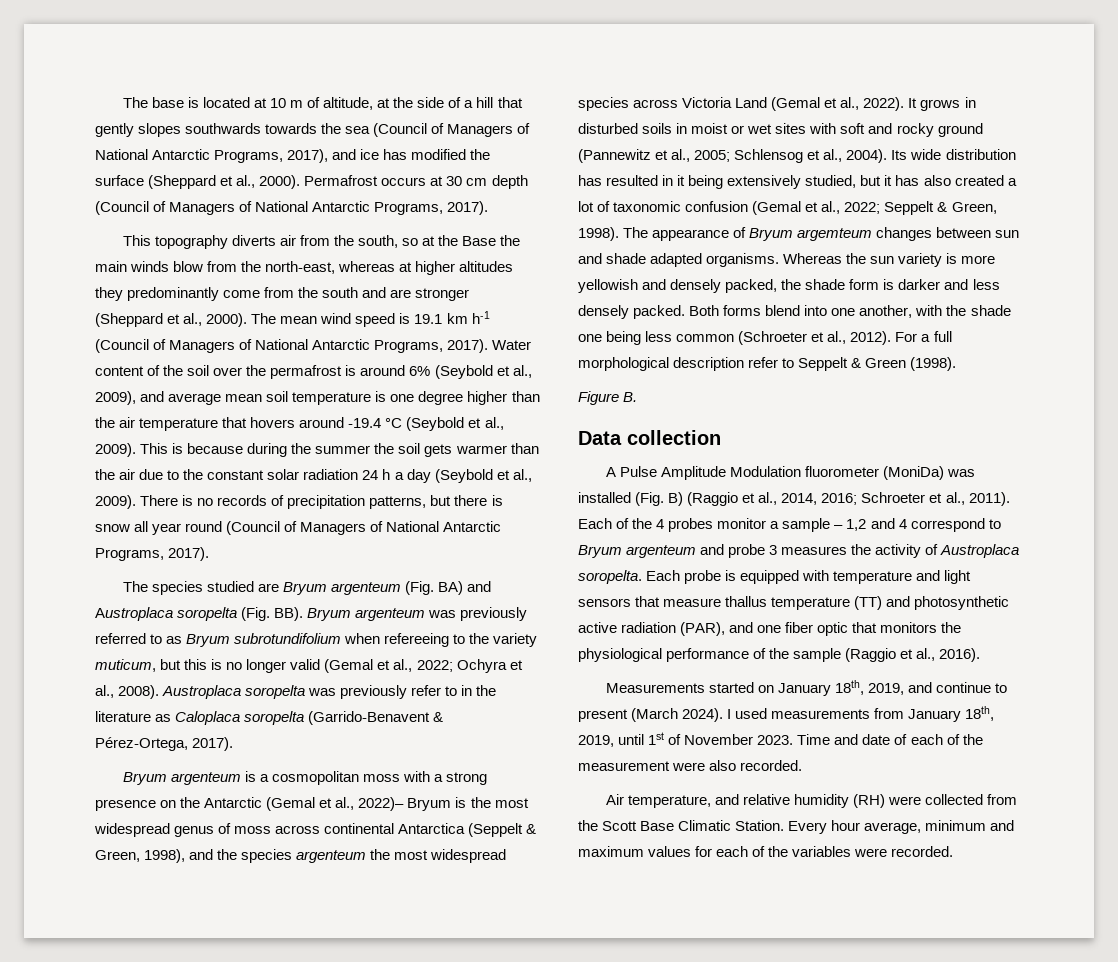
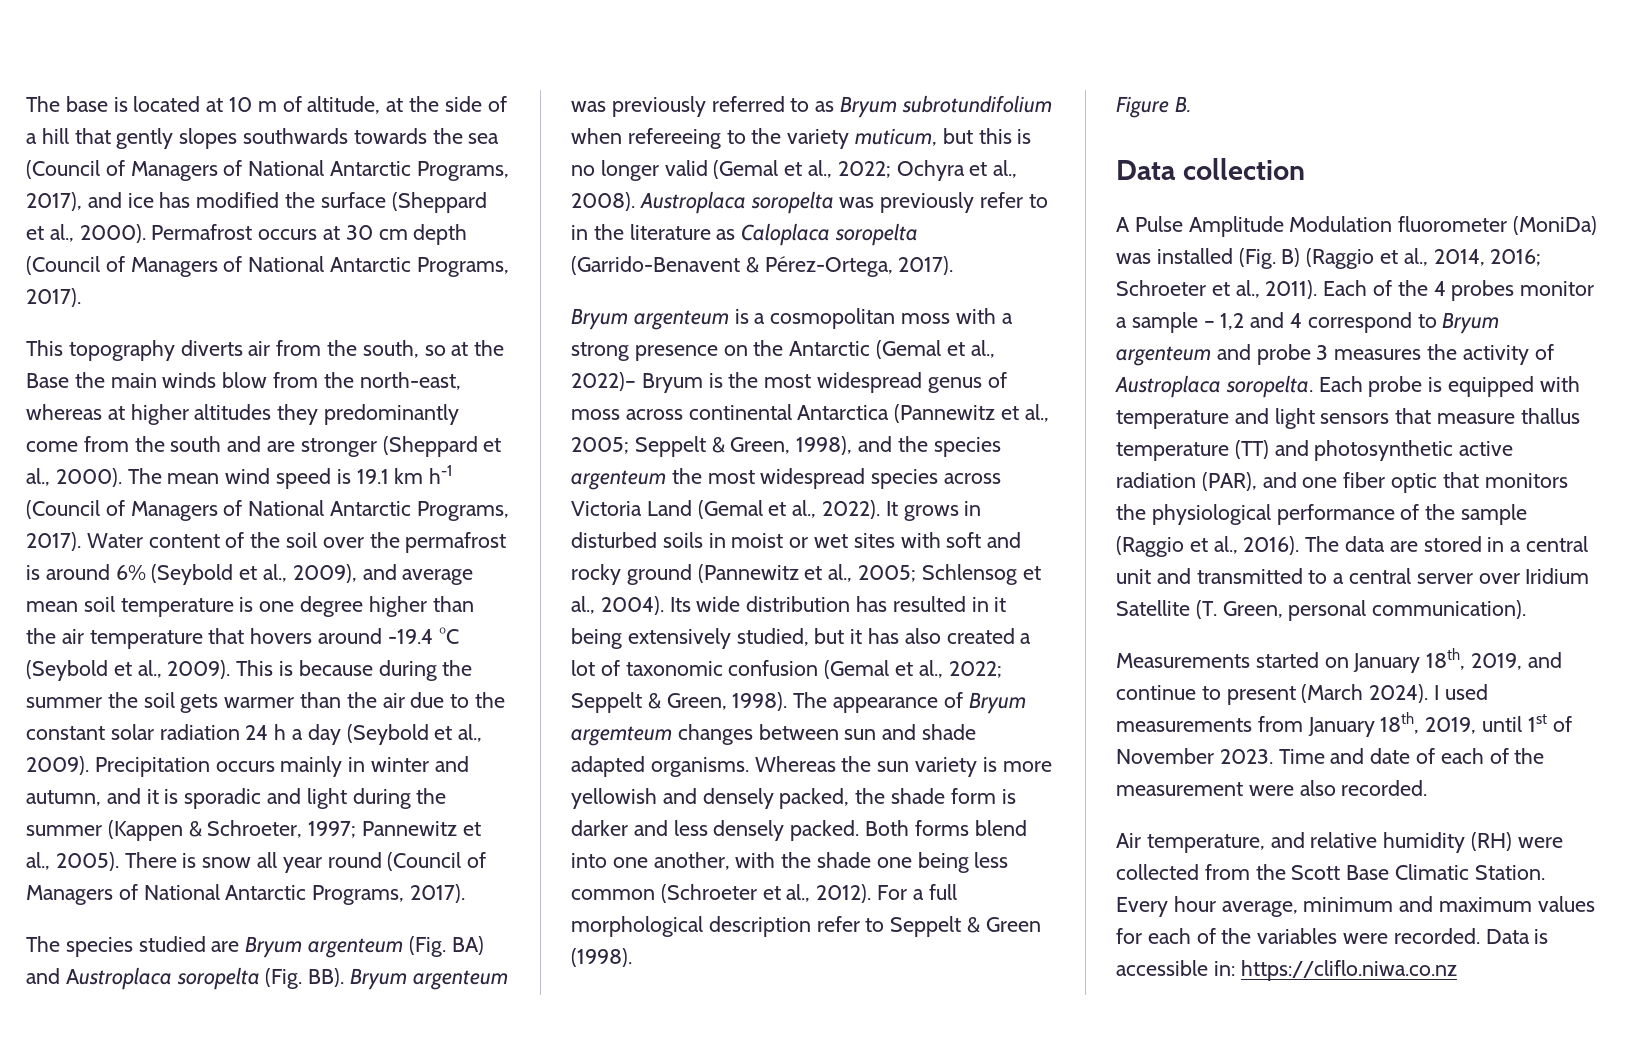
[140,495,488,509] There is no records of precipitation patterns, but there -> [94,756,469,777] [26,788,447,809] [26,820,481,841] [26,852,177,871] Precipitation occurs mainly in winter and autumn, and it is sporadic and light during the summer (Kappen & Schroeter, 1997; Pannewitz et al., 2005). There
[468,823,524,837] (Seppelt -> [894,404,1049,423] [571,436,706,457] (Pannewitz et al., 2005; Seppelt
(981, 655) none -> [1305,536,1589,552] [1116,568,1590,584] [1116,600,1527,621] The data are stored in a central unit and transmitted to a central server over Iridium Satellite (T. Green, personal communication).
(954, 851) none -> [1485,929,1549,944] [1116,960,1457,981] Data is accessible in: https://cliflo.niwa.co.nz

